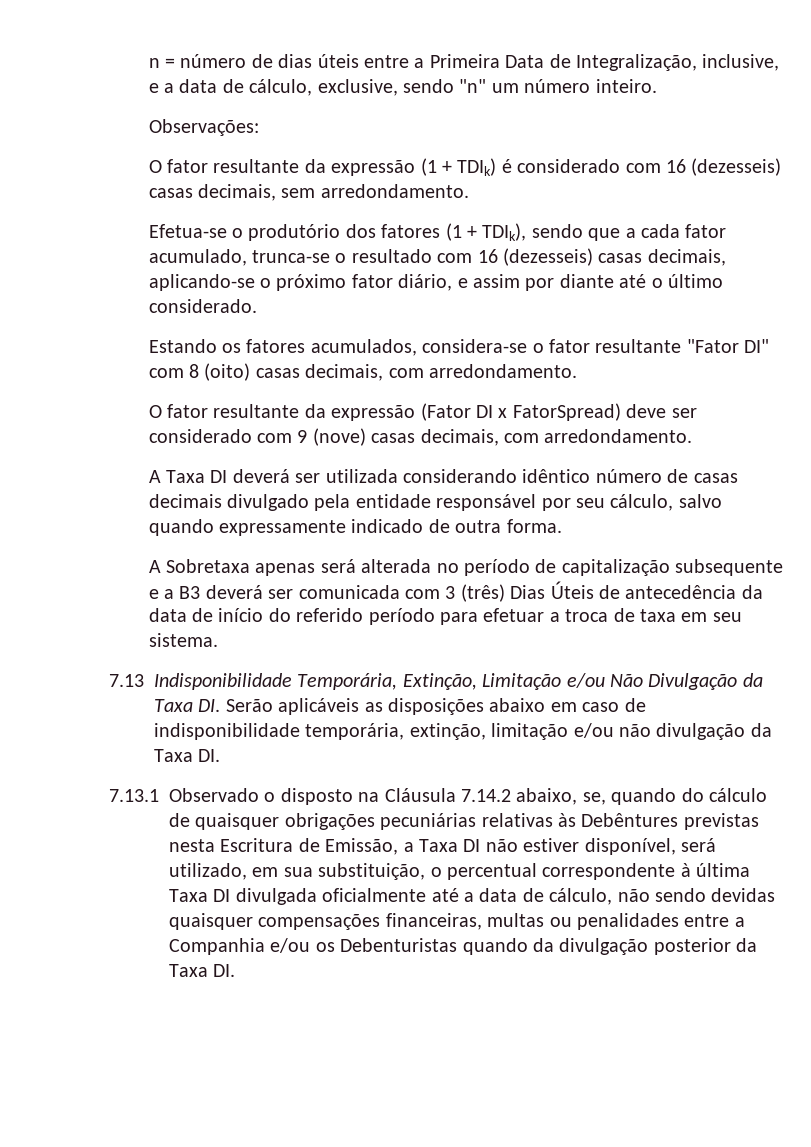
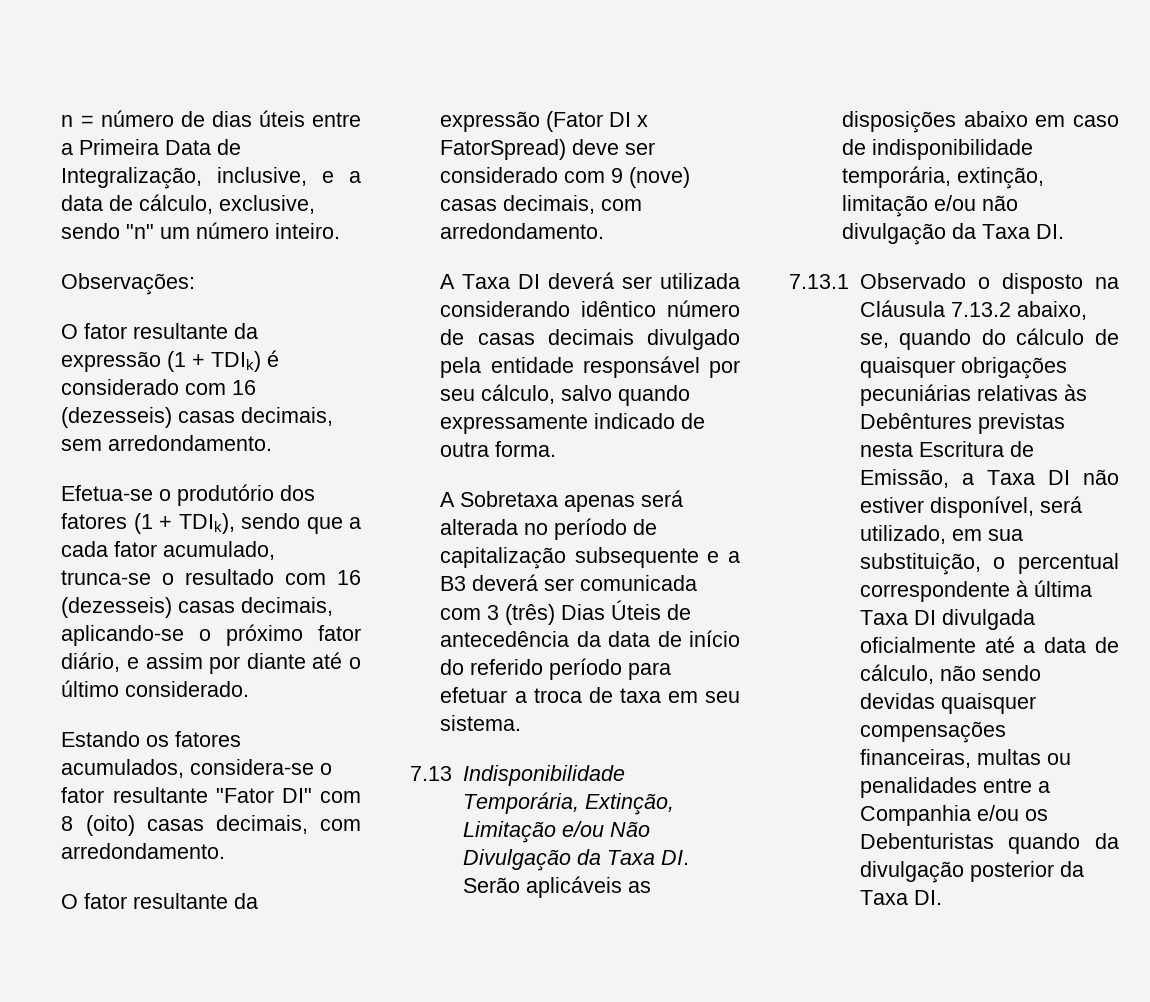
[461,789,511,802] 7.14.2 -> [950,302,1011,317] 7.13.2

